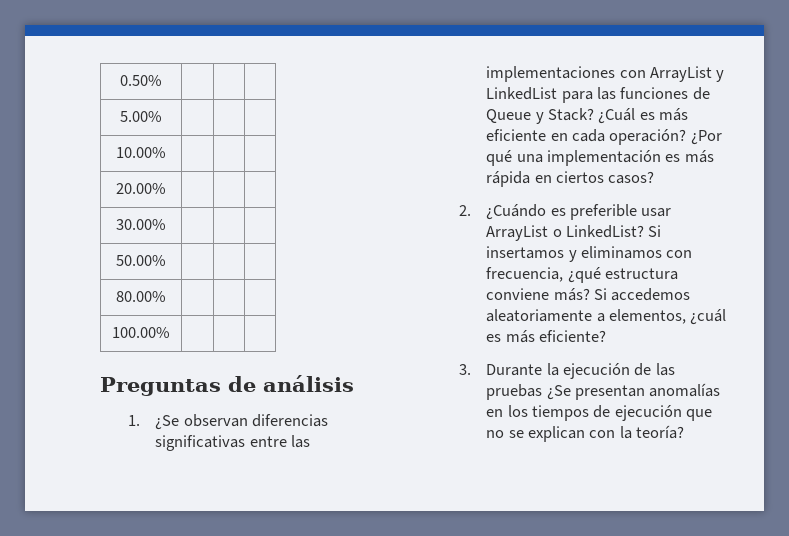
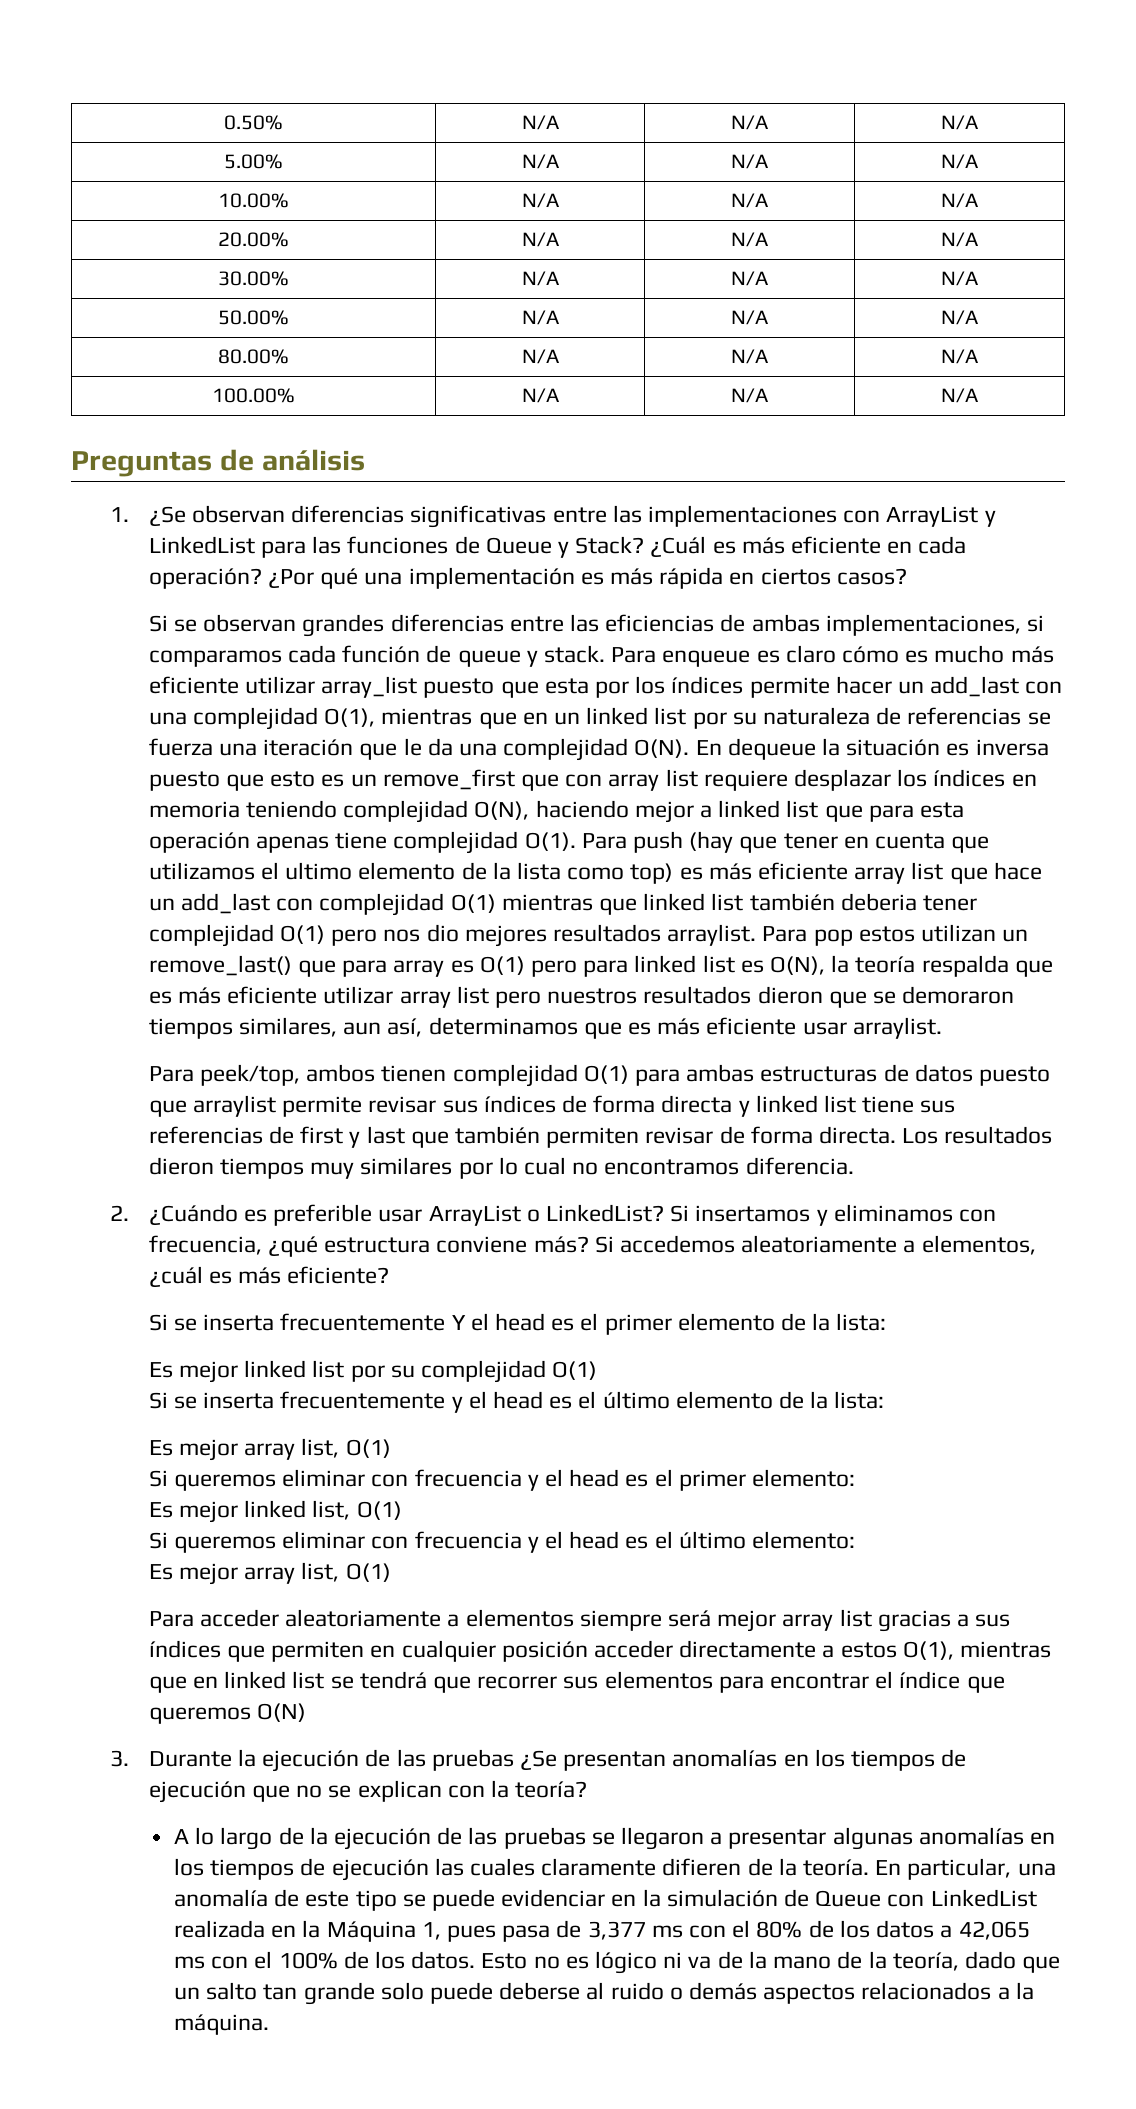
[120,111,162,122] [116,147,166,158] [116,183,166,194] [116,219,166,230] [116,255,166,266] [116,291,166,302] [112,327,170,338] | | // 5.00% | | | // 10.00% | | | // 20.00% | | | // 30.00% | | | // 50.00% | | | // 80.00% | | | // 100.00% | | | -> [521,115,560,130] [731,115,769,130] [941,115,979,130] [224,154,283,169] [521,154,560,169] [731,154,769,169] [941,154,979,169] [218,193,289,208] [521,193,560,208] [731,193,769,208] [941,193,979,208] [218,232,289,247] [521,232,560,247] [731,232,769,247] [941,232,979,247] [218,271,289,286] [521,271,560,286] [731,271,769,286] [941,271,979,286] [218,310,289,325] [521,310,560,325] [731,310,769,325] [941,310,979,325] [218,349,289,364] [521,349,560,364] [731,349,769,364] [941,349,979,364] [212,388,295,403] [521,388,560,403] [731,388,769,403] [941,388,979,403] N/A | N/A | N/A // 5.00% | N/A | N/A | N/A // 10.00% | N/A | N/A | N/A // 20.00% | N/A | N/A | N/A // 30.00% | N/A | N/A | N/A // 50.00% | N/A | N/A | N/A // 80.00% | N/A | N/A | N/A // 100.00% | N/A | N/A | N/A
(655, 177) none -> [148,614,1044,637] [148,645,1054,667] [148,676,1063,698] [148,707,1051,730] [148,738,1049,761] [148,769,1037,791] [148,800,964,823] [148,831,990,854] [148,862,1042,884] [148,893,977,916] [148,924,1029,947] [148,955,1053,977] [148,986,1015,1008] [148,1017,942,1039] [148,1064,1050,1087] [148,1095,956,1117] [148,1126,1053,1148] [148,1157,854,1179] // Si se observan grandes diferencias entre las eficiencias de ambas implementaciones, si comparamos cada función de queue y stack. Para enqueue es claro cómo es mucho más eficiente utilizar array_list puesto que esta por los índices permite hacer un add_last con una complejidad O(1), mientras que en un linked list por su naturaleza de referencias se fuerza una iteración que le da una complejidad O(N). En dequeue la situación es inversa puesto que esto es un remove_first que con array list requiere desplazar los índices en memoria teniendo complejidad O(N), haciendo mejor a linked list que para esta operación apenas tiene complejidad O(1). Para push (hay que tener en cuenta que utilizamos el ultimo elemento de la lista como top) es más eficiente array list que hace un add_last con complejidad O(1) mientras que linked list también deberia tener complejidad O(1) pero nos dio mejores resultados arraylist. Para pop estos utilizan un remove_last() que para array es O(1) pero para linked list es O(N), la teoría respalda que es más eficiente utilizar array list pero nuestros resultados dieron que se demoraron tiempos similares, aun así, determinamos que es más eficiente usar arraylist. // Para peek/top, ambos tienen complejidad O(1) para ambas estructuras de datos puesto que arraylist permite revisar sus índices de forma directa y linked list tiene sus referencias de first y last que también permiten revisar de forma directa. Los resultados dieron tiempos muy similares por lo cual no encontramos diferencia.
(607, 336) none -> [148,1313,887,1335] [148,1360,598,1383] [148,1391,885,1413] [148,1438,391,1461] [148,1469,855,1491] [148,1500,402,1523] [148,1531,855,1553] [148,1562,391,1585] [148,1609,1011,1632] [148,1640,1051,1662] [148,1671,1005,1693] [148,1703,306,1724] // Si se inserta frecuentemente Y el head es el primer elemento de la lista: // Es mejor linked list por su complejidad O(1) // Si se inserta frecuentemente y el head es el último elemento de la lista: // Es mejor array list, O(1) // Si queremos eliminar con frecuencia y el head es el primer elemento: // Es mejor linked list, O(1) // Si queremos eliminar con frecuencia y el head es el último elemento: // Es mejor array list, O(1) // Para acceder aleatoriamente a elementos siempre será mejor array list gracias a sus índices que permiten en cualquier posición acceder directamente a estos O(1), mientras que en linked list se tendrá que recorrer sus elementos para encontrar el índice que queremos O(N)
(685, 432) none -> [173,1827,1056,1850] [173,1858,1056,1881] [173,1889,1037,1911] [173,1920,1030,1942] [173,1951,1061,1974] [173,1982,1034,2005] [173,2014,269,2035] // A lo largo de la ejecución de las pruebas se llegaron a presentar algunas anomalías en los tiempos de ejecución las cuales claramente difieren de la teoría. En particular, una anomalía de este tipo se puede evidenciar en la simulación de Queue con LinkedList realizada en la Máquina 1, pues pasa de 3,377 ms con el 80% de los datos a 42,065 ms con el 100% de los datos. Esto no es lógico ni va de la mano de la teoría, dado que un salto tan grande solo puede deberse al ruido o demás aspectos relacionados a la máquina.

